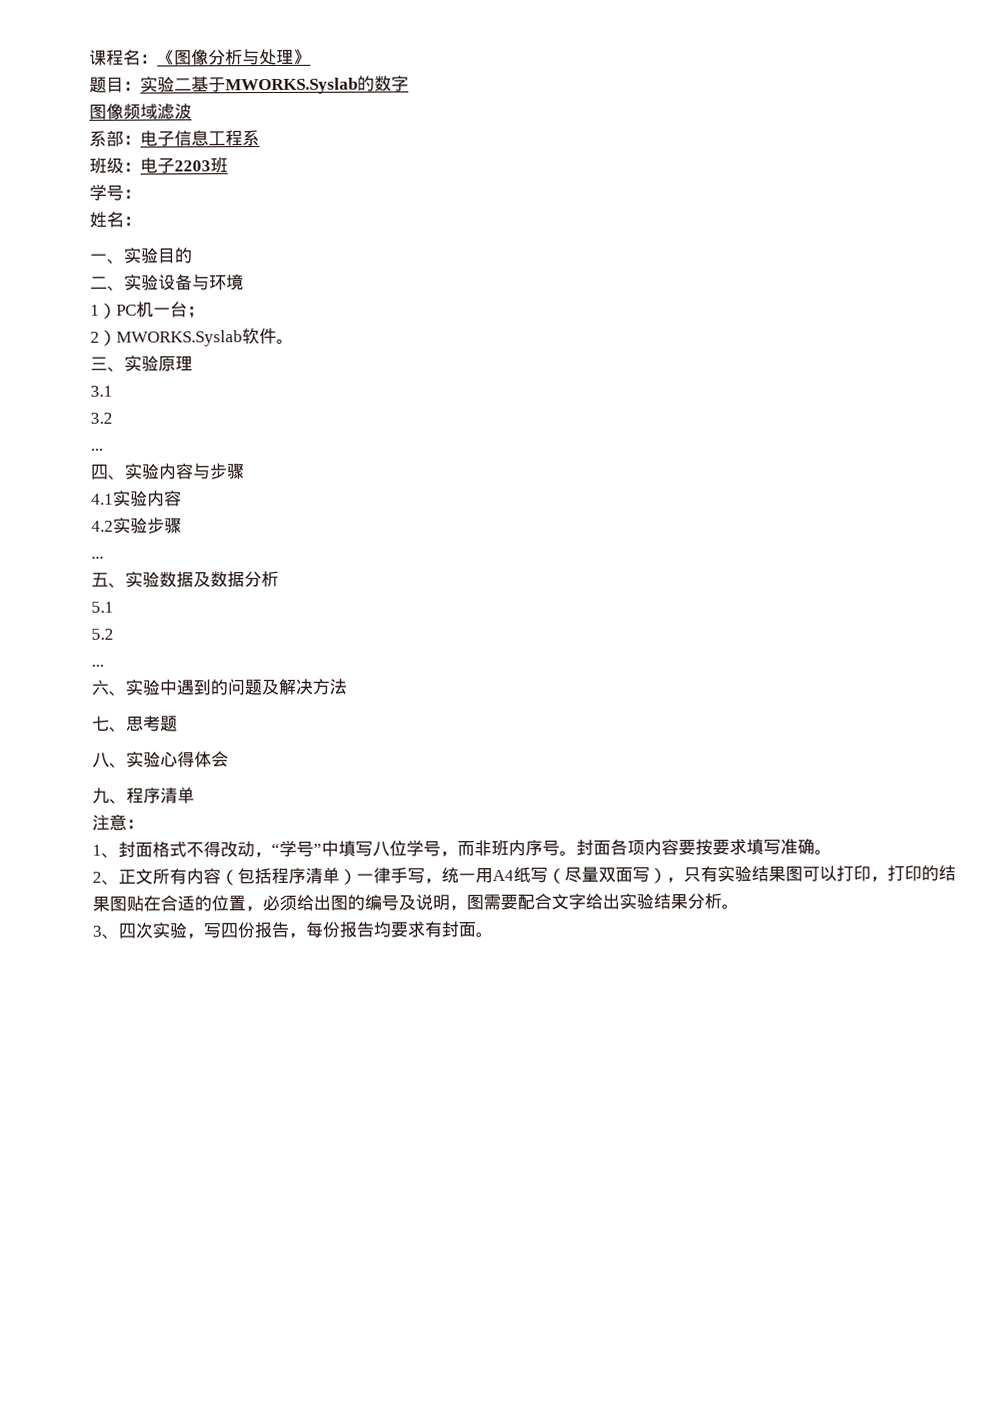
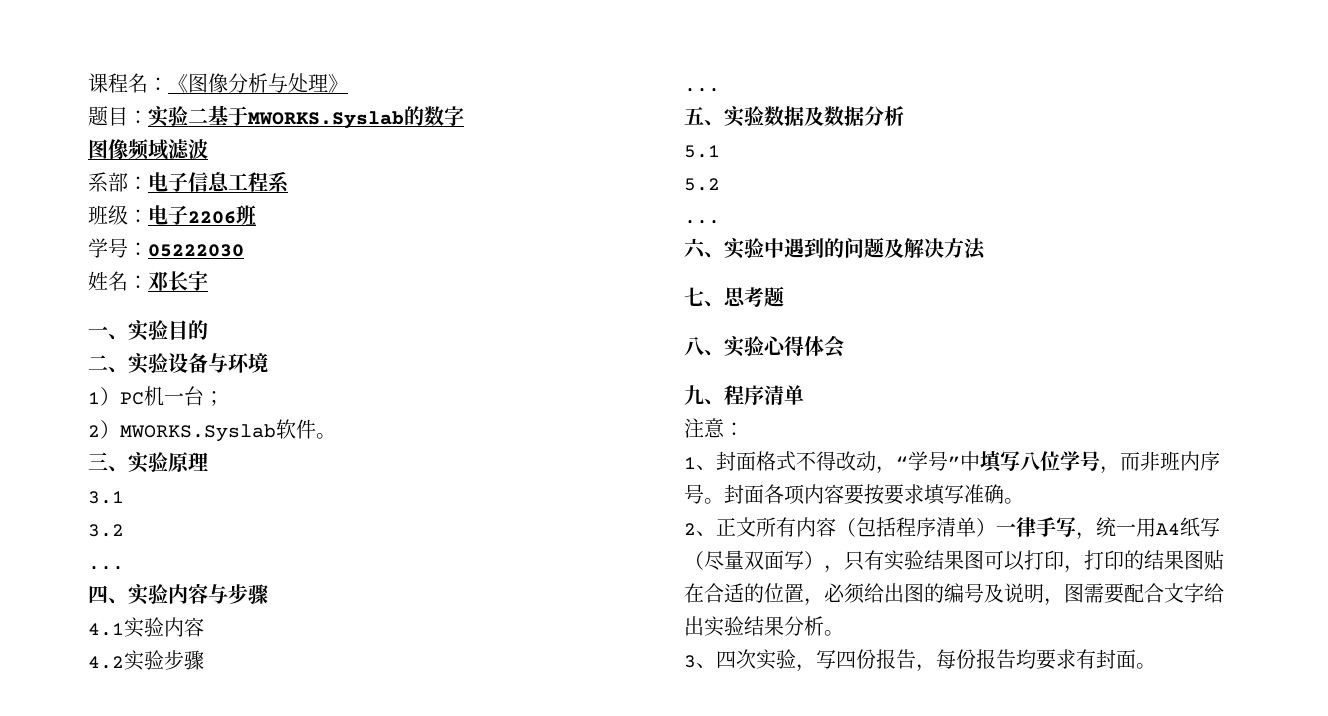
[174,160,211,172] 2203 -> [188,211,236,224] 2206
(141, 194) none -> [148,244,244,257] 05222030
(141, 221) none -> [148,271,208,291] 邓长宇

